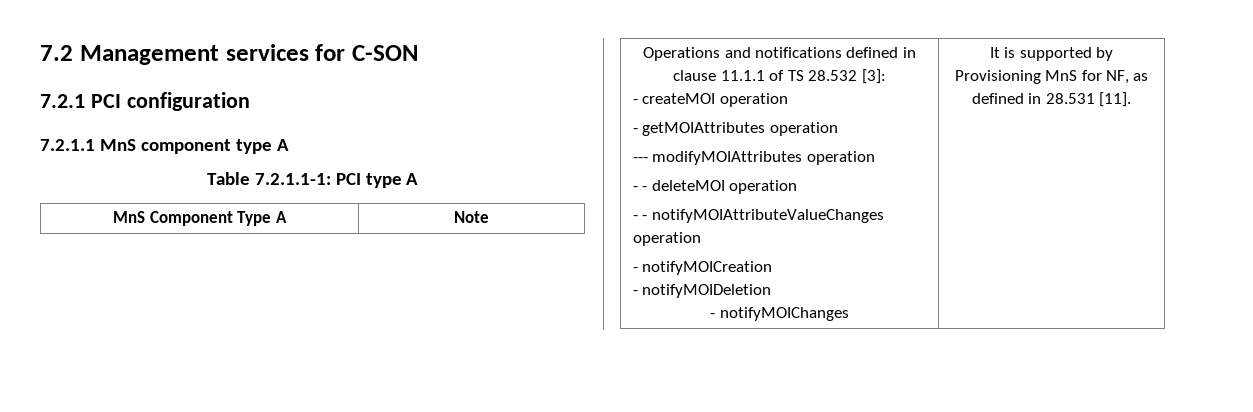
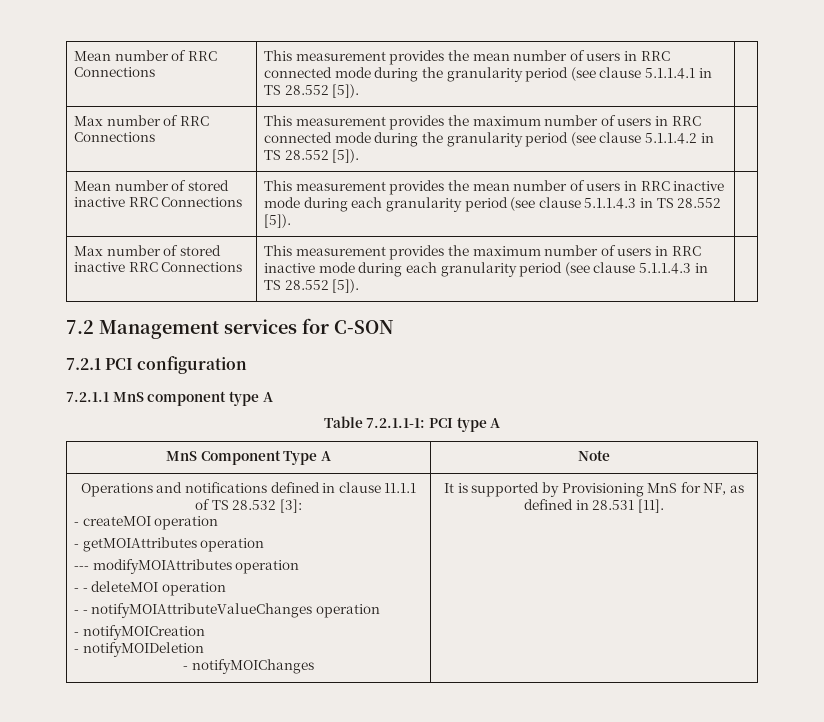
(40, 53) none -> [73,50,217,61] [73,67,155,77] [263,50,670,65] [263,67,712,82] [263,84,360,98] [73,115,209,126] [73,132,155,142] [263,115,701,130] [263,132,714,147] [263,149,360,163] [73,180,229,191] [73,197,243,207] [263,180,725,195] [263,197,722,212] [263,214,291,228] [73,245,221,256] [73,262,243,272] [263,245,701,260] [263,262,708,277] [263,279,360,293] Mean number of RRC Connections | This measurement provides the mean number of users in RRC connected mode during the granularity period (see clause 5.1.1.4.1 in TS 28.552 [5]). | // Max number of RRC Connections | This measurement provides the maximum number of users in RRC connected mode during the granularity period (see clause 5.1.1.4.2 in TS 28.552 [5]). | // Mean number of stored inactive RRC Connections | This measurement provides the mean number of users in RRC inactive mode during each granularity period (see clause 5.1.1.4.3 in TS 28.552 [5]). | // Max number of stored inactive RRC Connections | This measurement provides the maximum number of users in RRC inactive mode during each granularity period (see clause 5.1.1.4.3 in TS 28.552 [5]). | //

